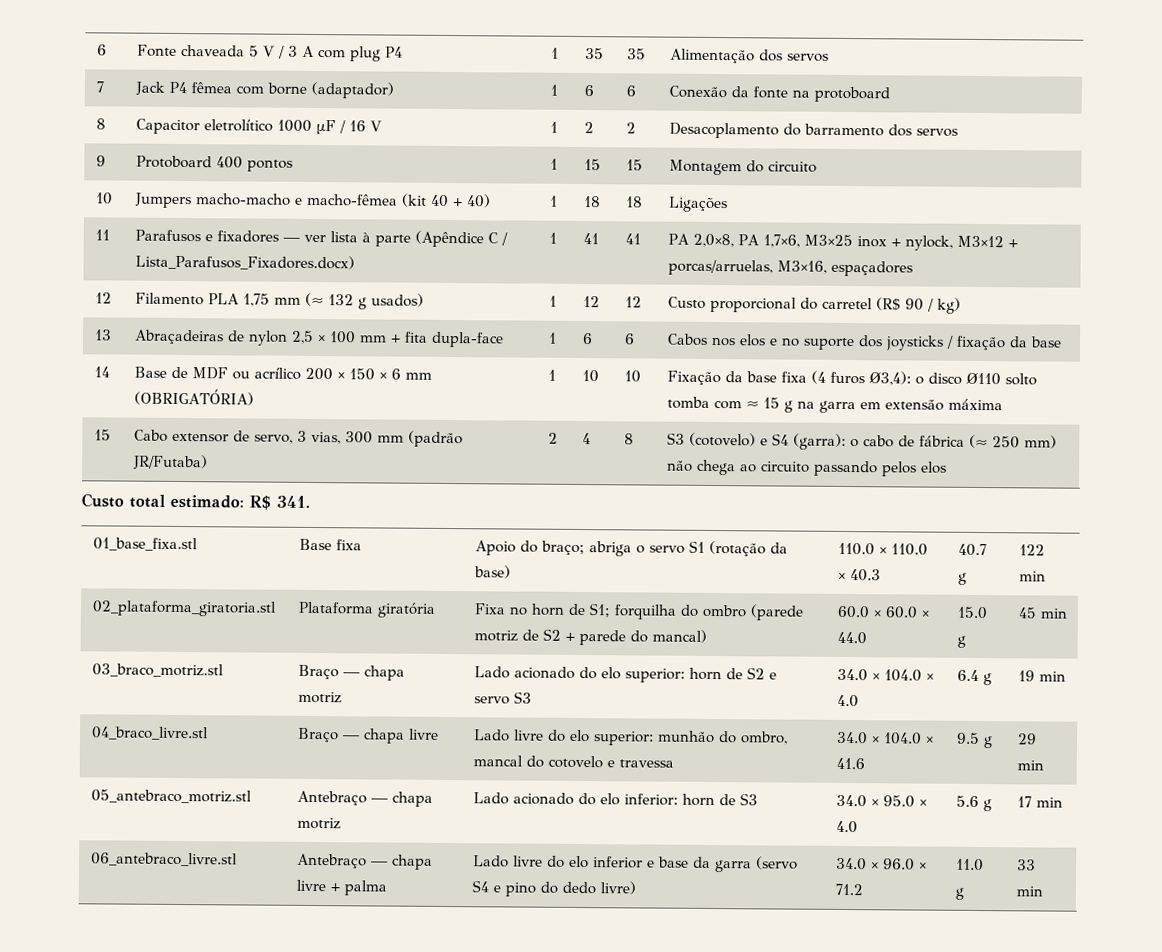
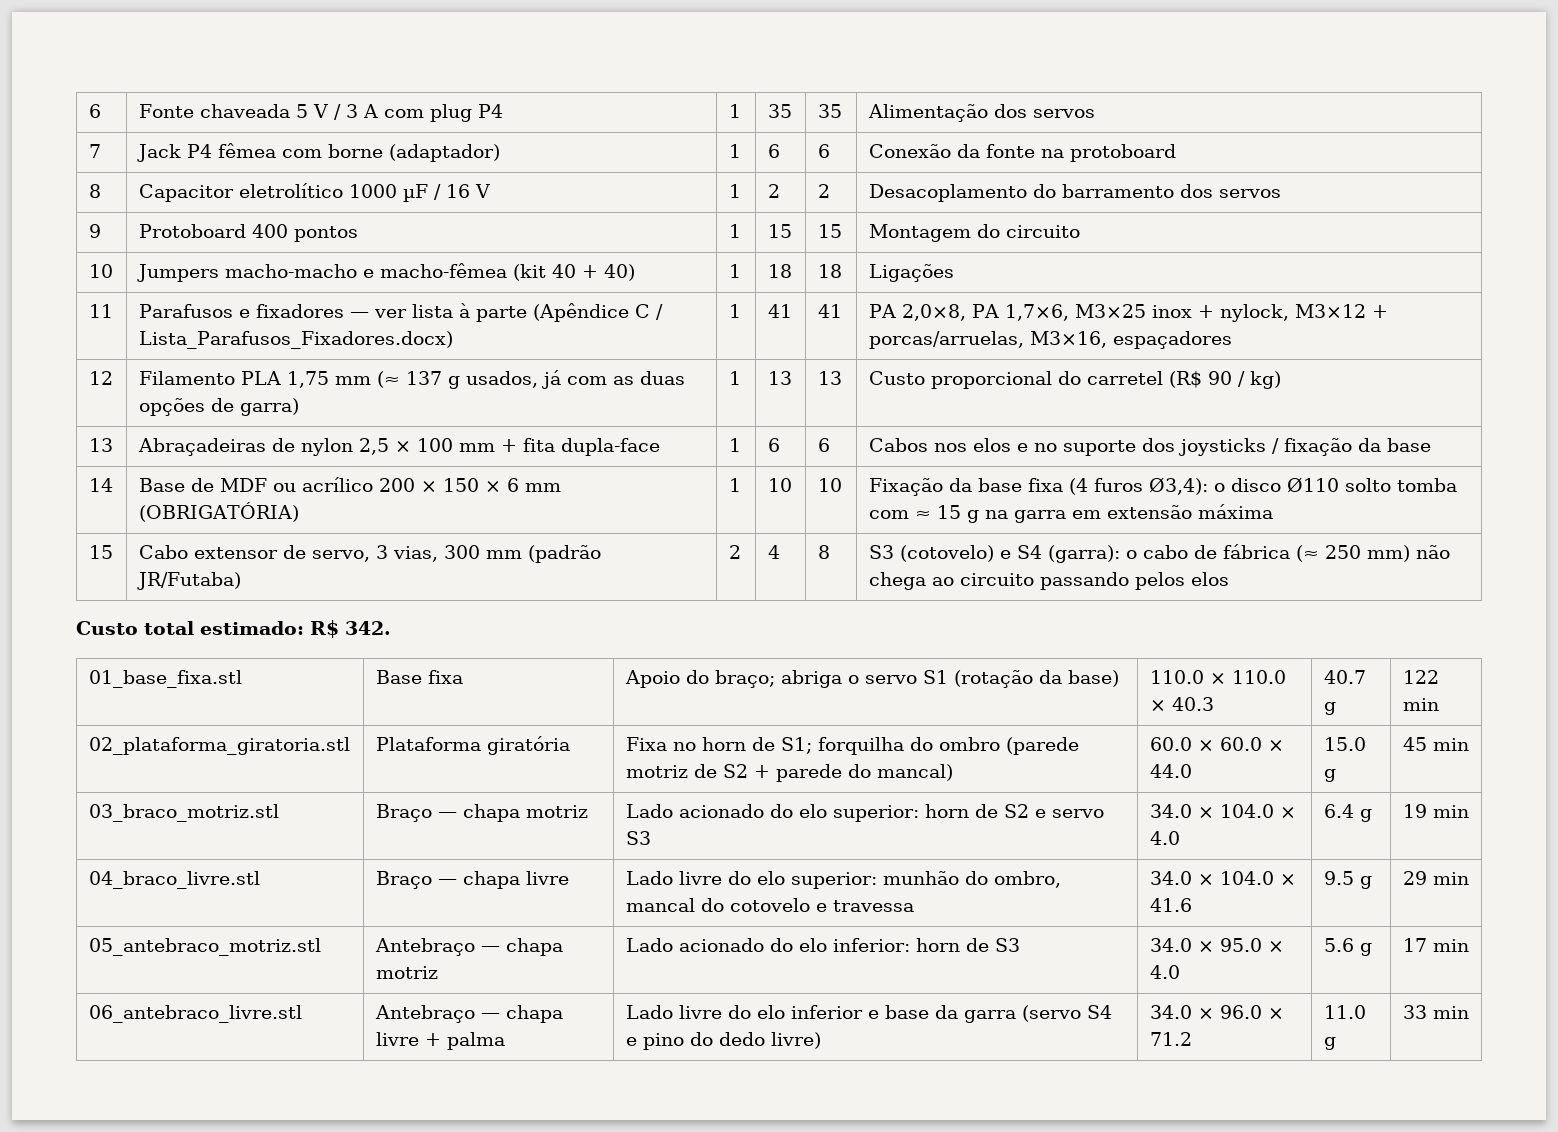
[327,293,424,310] [548,295,557,307] [582,296,600,308] [624,296,642,308] 132 g usados) | 1 | 12 | 12 -> [405,370,685,389] [138,398,299,416] [728,371,741,385] [767,371,792,385] [817,371,842,385] 137 g usados, já com as duas opções de garra) | 1 | 13 | 13
[276,495,310,508] 341. -> [345,621,391,635] 342.

